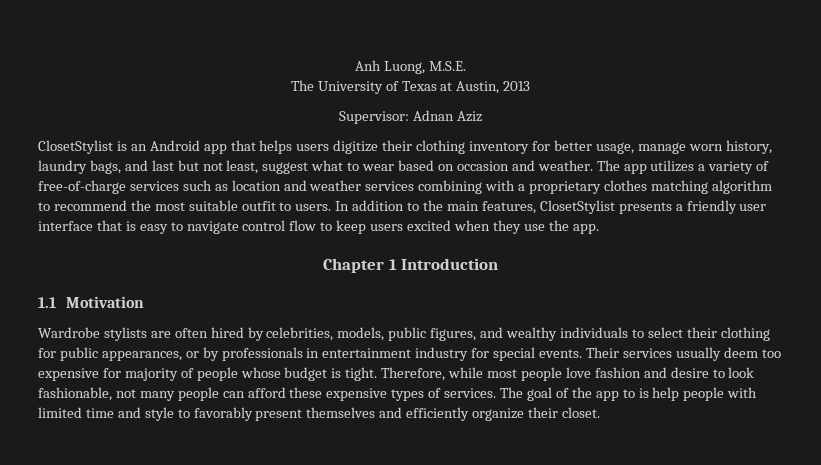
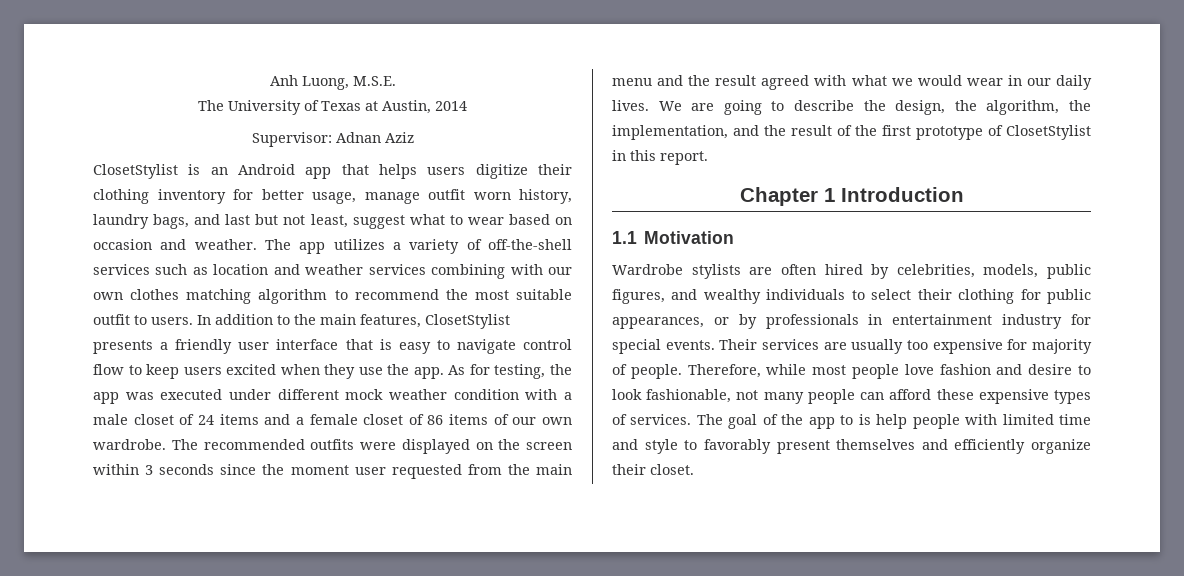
[503,81,531,91] 2013 -> [435,101,467,111] 2014
(686, 148) none -> [428,189,465,200] outfit
[38,180,126,194] free-of-charge -> [487,239,572,250] off-the-shell
[518,181,602,194] a proprietary -> [548,267,572,275] [93,292,123,300] our own
(599, 229) none -> [448,364,573,379] [93,389,572,404] [93,414,573,425] [93,439,572,454] [93,464,573,479] [612,75,1092,90] [612,100,1091,115] [612,125,1091,140] [612,150,708,165] As for testing, the app was executed under different mock weather condition with a male closet of 24 items and a female closet of 86 items of our own wardrobe. The recommended outfits were displayed on the screen within 3 seconds since the moment user requested from the main menu and the result agreed with what we would wear in our daily lives. We are going to describe the design, the algorithm, the implementation, and the result of the first prototype of ClosetStylist in this report.
[675,347,758,361] usually deem -> [823,339,904,354] are usually
[196,367,378,381] people whose budget is tight. -> [630,364,682,379] people.

